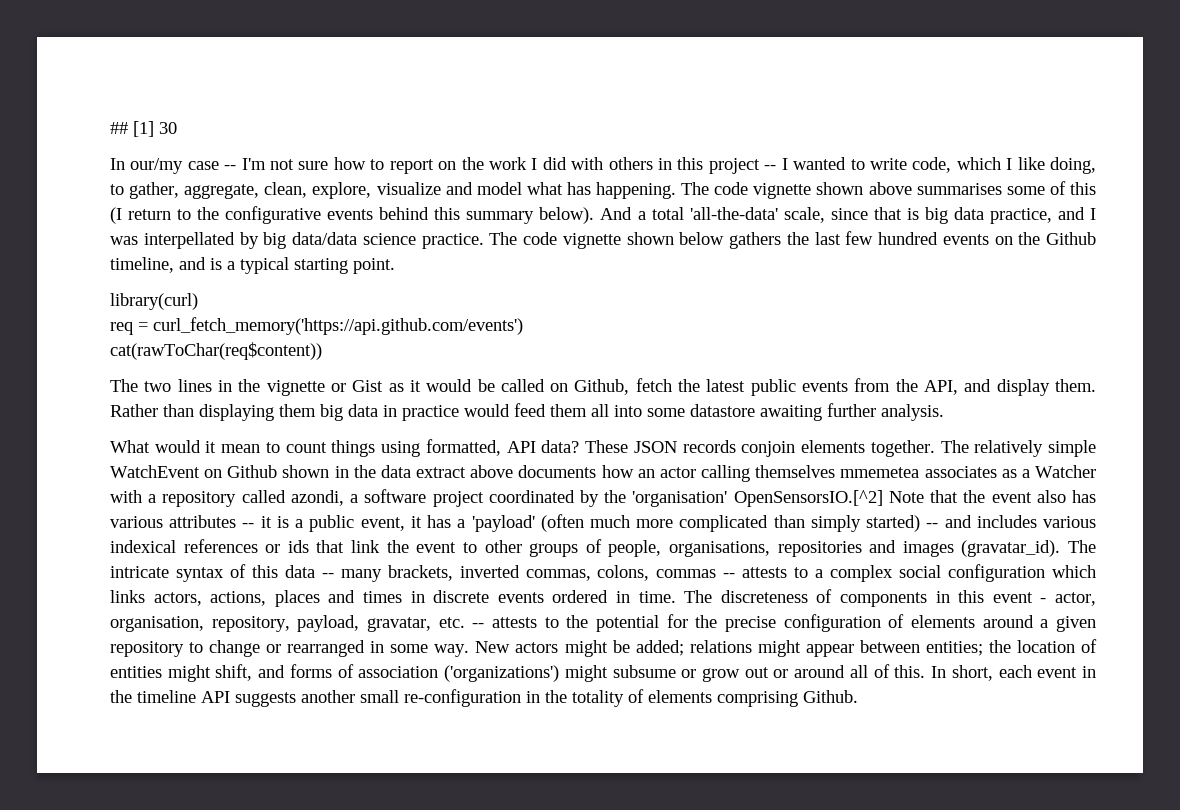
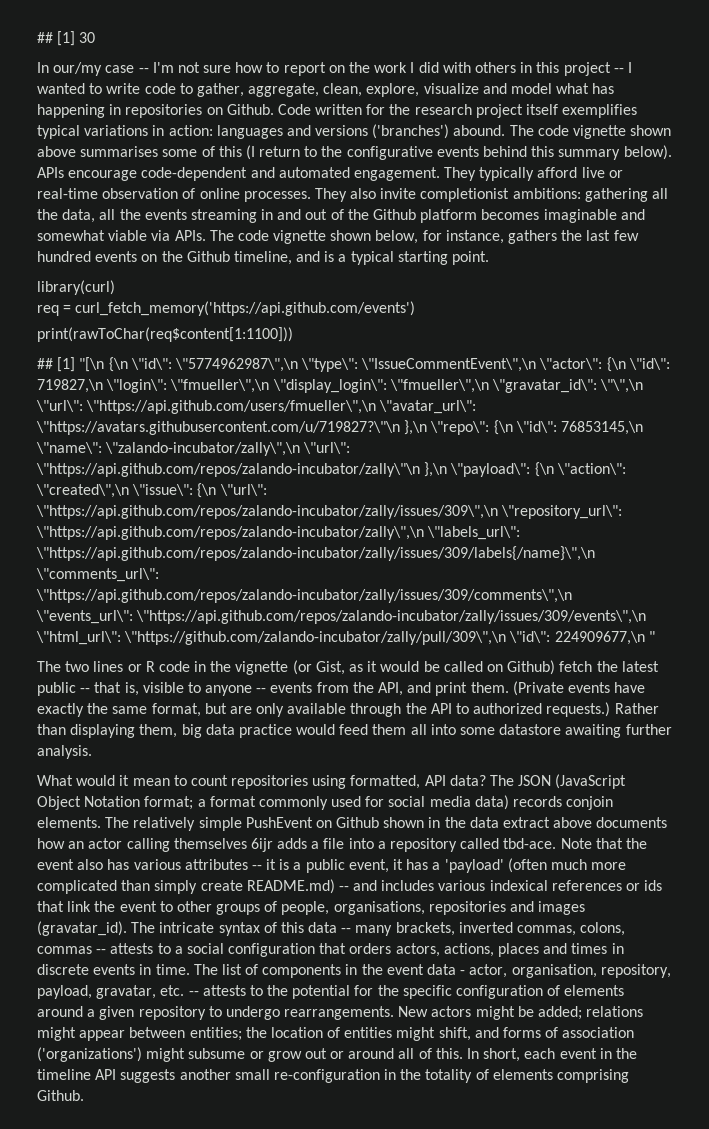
[912,157,1096,174] code, which I like doing, -> [144,83,176,94] code
[596,182,677,199] happening. -> [37,104,638,118] [37,124,506,139] happening in repositories on Github. Code written for the research project itself exemplifies typical variations in action: languages and versions ('branches') abound.
[600,207,1096,224] [110,232,725,249] And a total 'all-the-data' scale, since that is big data practice, and I was interpellated by big data/data science practice. The code vignette shown below -> [37,167,623,181] [37,188,669,202] [37,209,645,223] [37,230,504,244] APIs encourage code-dependent and automated engagement. They typically afford live or real-time observation of online processes. They also invite completionist ambitions: gathering all the data, all the events streaming in and out of the Github platform becomes imaginable and somewhat viable via APIs. The code vignette shown below, for instance,
[110,342,322,360] cat(rawToChar(req$content)) -> [37,327,293,342] [37,357,670,372] [37,379,644,393] [36,400,477,414] [36,420,643,435] [36,442,351,456] [36,462,626,477] [36,483,267,498] [36,505,623,519] [36,526,521,540] [36,546,595,561] [36,568,159,582] [36,589,572,603] [36,610,647,624] [36,631,655,645] print(rawToChar(req$content[1:1100])) // ## [1] "[\n {\n \"id\": \"5774962987\",\n \"type\": \"IssueCommentEvent\",\n \"actor\": {\n \"id\": 719827,\n \"login\": \"fmueller\",\n \"display_login\": \"fmueller\",\n \"gravatar_id\": \"\",\n \"url\": \"https://api.github.com/users/fmueller\",\n \"avatar_url\": \"https://avatars.githubusercontent.com/u/719827?\"\n },\n \"repo\": {\n \"id\": 76853145,\n \"name\": \"zalando-incubator/zally\",\n \"url\": \"https://api.github.com/repos/zalando-incubator/zally\"\n },\n \"payload\": {\n \"action\": \"created\",\n \"issue\": {\n \"url\": \"https://api.github.com/repos/zalando-incubator/zally/issues/309\",\n \"repository_url\": \"https://api.github.com/repos/zalando-incubator/zally\",\n \"labels_url\": \"https://api.github.com/repos/zalando-incubator/zally/issues/309/labels{/name}\",\n \"comments_url\": \"https://api.github.com/repos/zalando-incubator/zally/issues/309/comments\",\n \"events_url\": \"https://api.github.com/repos/zalando-incubator/zally/issues/309/events\",\n \"html_url\": \"https://github.com/zalando-incubator/zally/pull/309\",\n \"id\": 224909677,\n "
(212, 385) none -> [127,661,190,672] or R code
[330,380,384,392] or Gist -> [292,660,345,675] (or Gist,
[574,379,630,395] Github, -> [507,660,556,675] Github)
(796, 387) none -> [80,682,267,696] -- that is, visible to anyone --
[996,379,1097,396] display them. -> [435,681,646,696] [37,702,611,717] print them. (Private events have exactly the same format, but are only available through the API to authorized requests.)
[279,404,397,421] them big data in -> [139,724,235,738] them, big data
[331,440,376,457] things -> [231,775,309,789] repositories
[585,440,935,457] These JSON records conjoin elements together. -> [490,774,627,789] [37,795,614,810] [37,817,101,828] The JSON (JavaScript Object Notation format; a format commonly used for social media data) records conjoin elements.
[110,465,200,478] WatchEvent -> [245,817,313,828] PushEvent
[840,465,1096,478] [110,489,883,507] mmemetea associates as a Watcher with a repository called azondi, a software project coordinated by the 'organisation' OpenSensorsIO.[^2] -> [250,838,557,852] 6ijr adds a file into a repository called tbd-ace.
[866,515,921,532] started) -> [200,879,335,894] create README.md)
[830,565,894,582] complex -> (183, 950) none
[1052,565,1096,578] [110,590,145,603] which links -> [319,943,392,954] that orders
[552,590,609,603] ordered -> (136, 969) none
[720,590,808,603] discreteness -> [221,964,242,975] list
[958,590,1033,603] this event -> [361,964,457,975] the event data
[725,616,776,632] precise -> [402,985,452,999] specific
[209,640,470,657] change or rearranged in some way. -> [225,1006,395,1020] undergo rearrangements.

